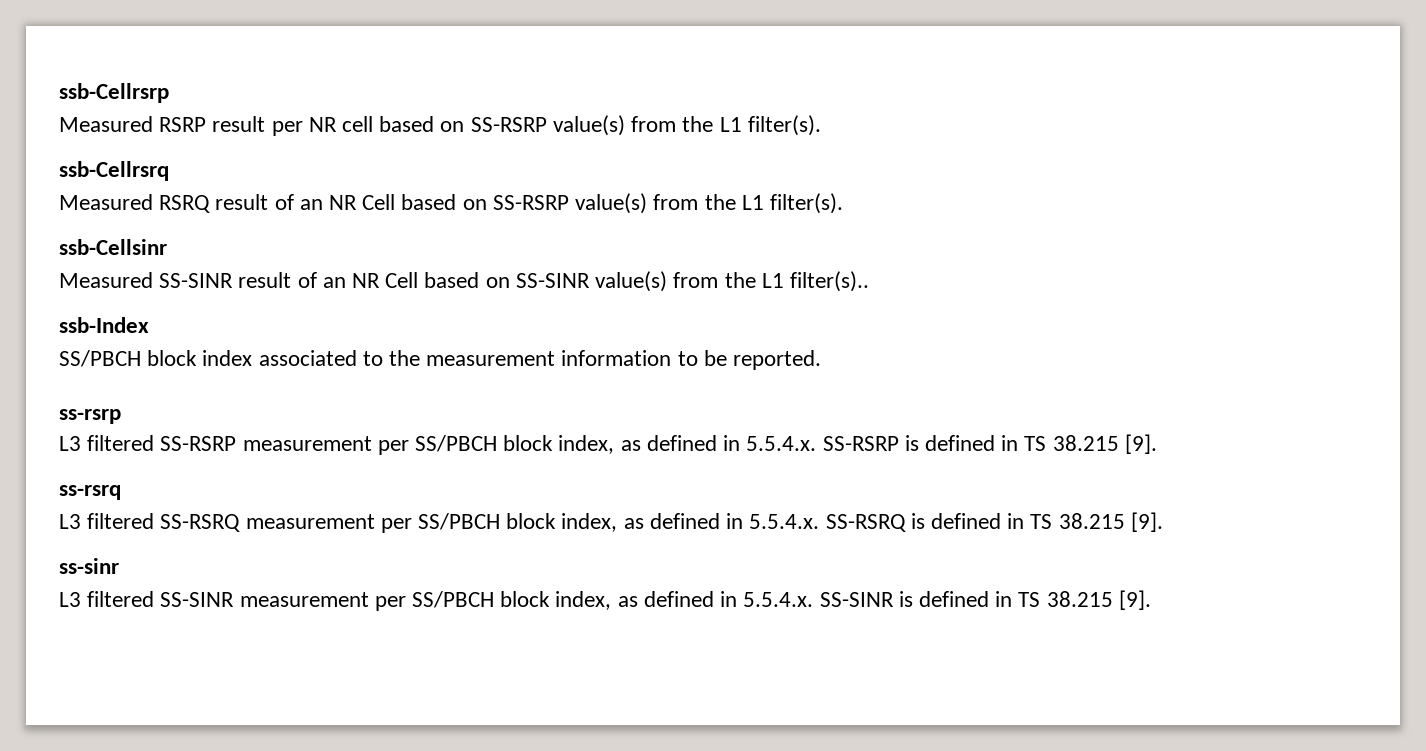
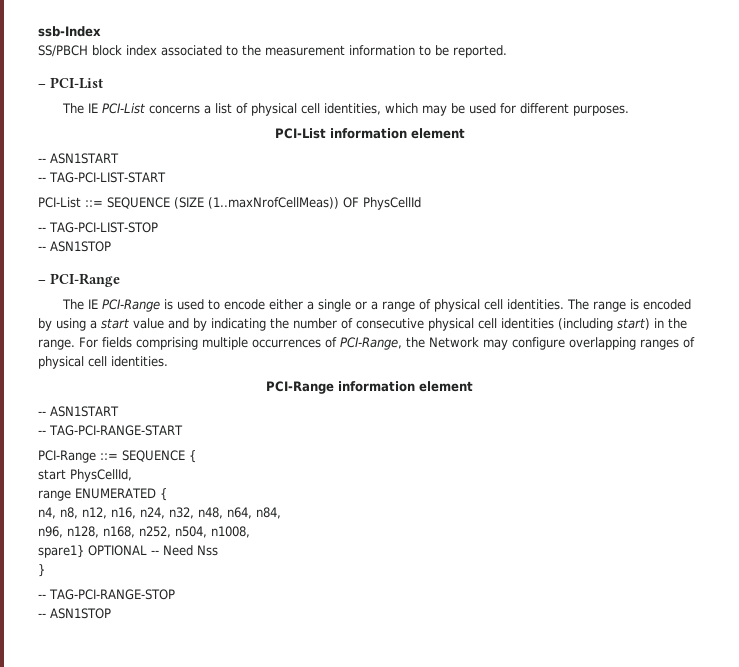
[59,83,169,103] [59,115,821,136] [59,161,169,181] [59,193,843,214] [59,239,167,255] [59,271,869,292] ssb-Cellrsrp // Measured RSRP result per NR cell based on SS-RSRP value(s) from the L1 filter(s). // ssb-Cellrsrq // Measured RSRQ result of an NR Cell based on SS-RSRP value(s) from the L1 filter(s). // ssb-Cellsinr // Measured SS-SINR result of an NR Cell based on SS-SINR value(s) from the L1 filter(s).. // -> (38, 31) none
[59,409,121,424] [59,434,1157,455] [59,485,121,500] [59,512,1163,533] [59,558,119,574] [59,590,1151,611] ss-rsrp // L3 filtered SS-RSRP measurement per SS/PBCH block index, as defined in 5.5.4.x. SS-RSRP is defined in TS 38.215 [9]. // ss-rsrq // L3 filtered SS-RSRQ measurement per SS/PBCH block index, as defined in 5.5.4.x. SS-RSRQ is defined in TS 38.215 [9]. // ss-sinr // L3 filtered SS-SINR measurement per SS/PBCH block index, as defined in 5.5.4.x. SS-SINR is defined in TS 38.215 [9]. -> [38,77,103,89] [61,103,629,116] [274,128,465,139] [38,153,119,164] [38,172,166,183] [38,197,421,210] [38,222,158,233] [38,241,111,252] [38,273,120,287] [61,299,691,312] [38,318,687,331] [38,337,695,350] [38,356,168,369] [266,381,473,394] [38,406,119,417] [38,425,183,436] [38,450,196,463] [38,469,132,482] [38,488,167,501] [38,507,281,519] [38,526,250,538] [38,545,218,558] [38,564,45,577] [38,589,175,600] [38,608,111,619] – PCI-List // The IE PCI-List concerns a list of physical cell identities, which may be used for different purposes. // PCI-List information element // -- ASN1START // -- TAG-PCI-LIST-START // PCI-List ::= SEQUENCE (SIZE (1..maxNrofCellMeas)) OF PhysCellId // -- TAG-PCI-LIST-STOP // -- ASN1STOP // – PCI-Range // The IE PCI-Range is used to encode either a single or a range of physical cell identities. The range is encoded by using a start value and by indicating the number of consecutive physical cell identities (including start) in the range. For fields comprising multiple occurrences of PCI-Range, the Network may configure overlapping ranges of physical cell identities. // PCI-Range information element // -- ASN1START // -- TAG-PCI-RANGE-START // PCI-Range ::= SEQUENCE { // start PhysCellId, // range ENUMERATED { // n4, n8, n12, n16, n24, n32, n48, n64, n84, // n96, n128, n168, n252, n504, n1008, // spare1} OPTIONAL -- Need Nss // } // -- TAG-PCI-RANGE-STOP // -- ASN1STOP

